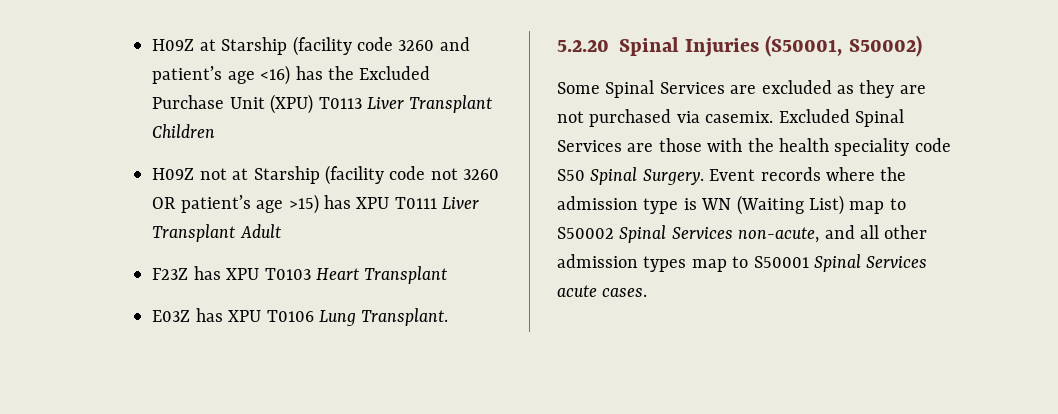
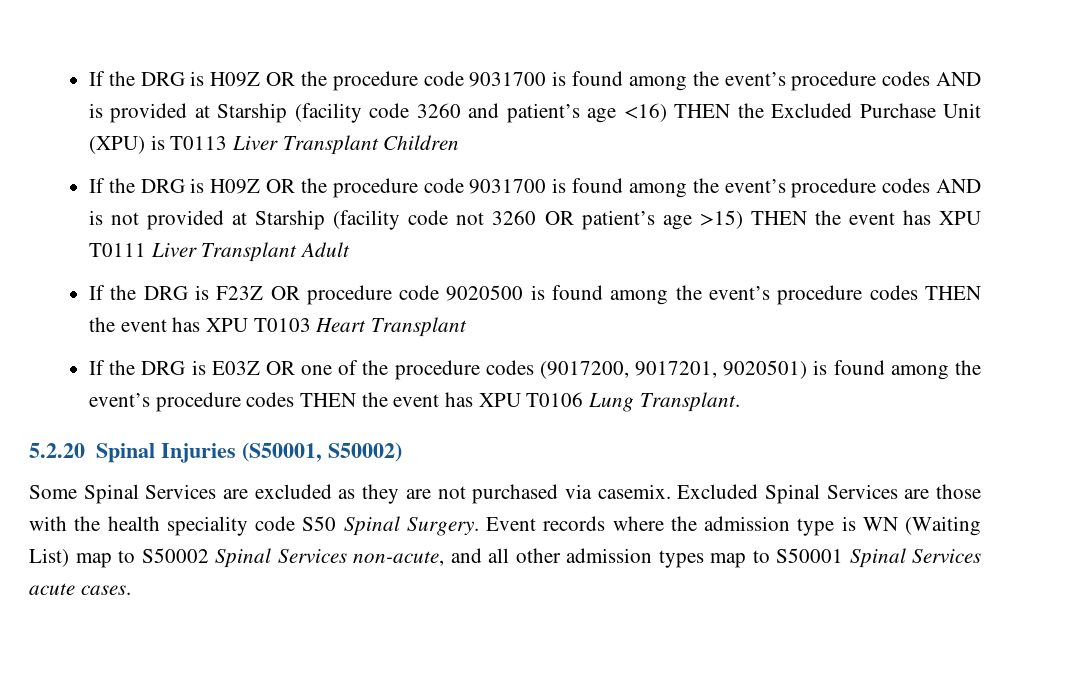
[152,39,195,51] H09Z -> [88,71,982,91] [88,103,188,123] If the DRG is H09Z OR the procedure code 9031700 is found among the event’s procedure codes AND is provided
[295,66,323,80] has -> [674,104,731,118] THEN
(314, 104) none -> [150,135,165,150] is
[152,168,227,180] H09Z not -> [88,178,982,198] [88,210,225,230] If the DRG is H09Z OR the procedure code 9031700 is found among the event’s procedure codes AND is not provided
(319, 204) none -> [750,210,895,225] THEN the event
[152,268,189,280] F23Z -> [88,285,981,305] [88,317,167,332] If the DRG is F23Z OR procedure code 9020500 is found among the event’s procedure codes THEN the event
[152,310,191,322] E03Z -> [88,360,982,380] [88,392,440,412] If the DRG is E03Z OR one of the procedure codes (9017200, 9017201, 9020501) is found among the event’s procedure codes THEN the event

